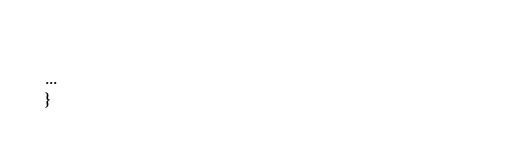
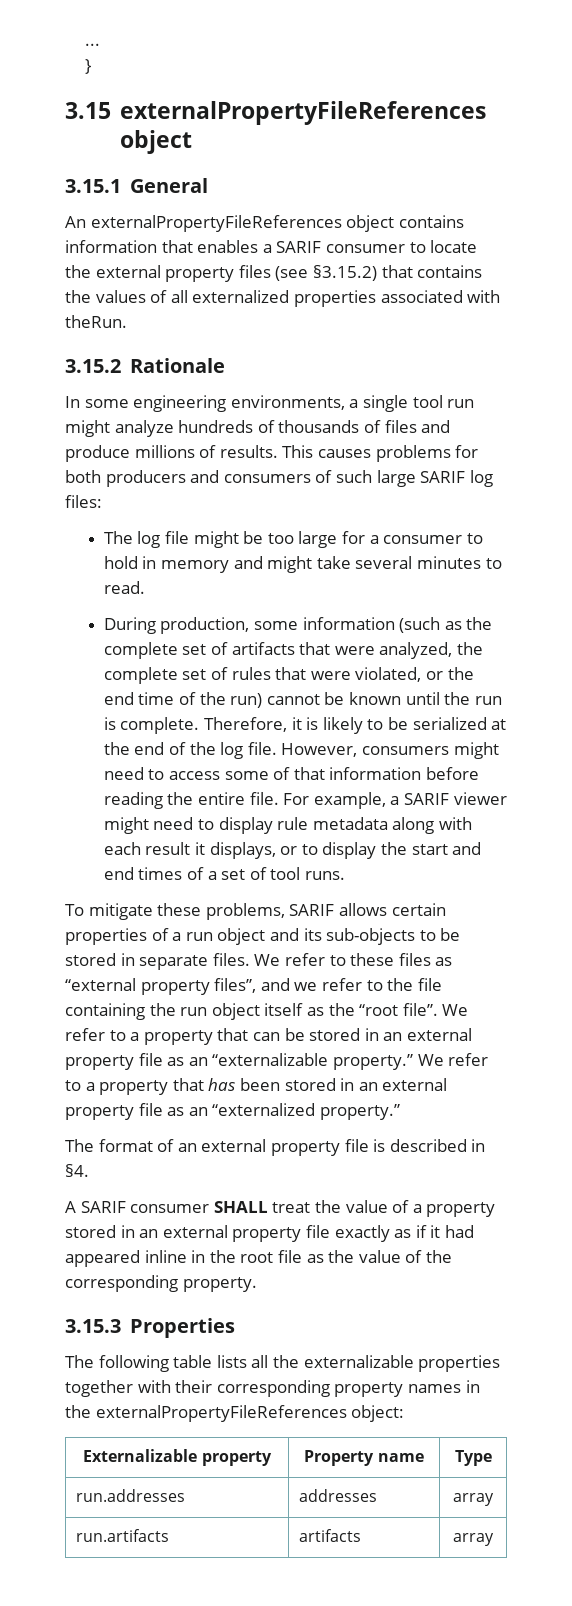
(51, 100) none -> [65,101,486,125] [119,130,192,154] [65,178,208,193] [65,215,464,232] [65,240,478,253] [65,265,483,282] [65,290,501,307] [65,315,127,328] [65,358,225,373] [65,395,475,412] [65,420,451,437] [65,445,479,462] [65,470,493,487] [65,495,102,508] [103,531,483,548] [103,556,502,573] [103,581,145,594] [103,617,493,634] [103,642,483,659] [103,667,474,684] [103,692,502,708] [103,717,507,734] [103,742,499,759] [103,767,479,780] [103,792,507,809] [103,817,472,834] [103,842,482,859] [103,867,345,880] [65,903,446,920] [65,928,461,945] [65,953,453,970] [65,978,442,995] [65,1003,469,1020] [65,1028,472,1045] [65,1053,489,1070] [65,1078,448,1095] [65,1103,400,1120] [65,1139,486,1156] [65,1164,89,1177] [65,1200,496,1217] [65,1225,474,1242] [65,1250,452,1267] [65,1275,257,1292] [65,1318,235,1338] [65,1355,501,1372] [65,1380,480,1397] [65,1405,405,1422] [83,1449,272,1466] [304,1450,424,1466] [454,1450,492,1466] [75,1489,185,1502] [298,1489,377,1502] [453,1493,494,1506] [75,1529,169,1542] [298,1529,361,1542] [453,1533,494,1546] // 3.15 externalPropertyFileReferences object // 3.15.1 General // An externalPropertyFileReferences object contains information that enables a SARIF consumer to locate the external property files (see §3.15.2) that contains the values of all externalized properties associated with theRun. // 3.15.2 Rationale // In some engineering environments, a single tool run might analyze hundreds of thousands of files and produce millions of results. This causes problems for both producers and consumers of such large SARIF log files: // The log file might be too large for a consumer to hold in memory and might take several minutes to read. // During production, some information (such as the complete set of artifacts that were analyzed, the complete set of rules that were violated, or the end time of the run) cannot be known until the run is complete. Therefore, it is likely to be serialized at the end of the log file. However, consumers might need to access some of that information before reading the entire file. For example, a SARIF viewer might need to display rule metadata along with each result it displays, or to display the start and end times of a set of tool runs. // To mitigate these problems, SARIF allows certain properties of a run object and its sub-objects to be stored in separate files. We refer to these files as “external property files”, and we refer to the file containing the run object itself as the “root file”. We refer to a property that can be stored in an external property file as an “externalizable property.” We refer to a property that has been stored in an external property file as an “externalized property.” // The format of an external property file is described in §4. // A SARIF consumer SHALL treat the value of a property stored in an external property file exactly as if it had appeared inline in the root file as the value of the corresponding property. // 3.15.3 Properties // The following table lists all the externalizable properties together with their corresponding property names in the externalPropertyFileReferences object: // Externalizable property | Property name | Type // run.addresses | addresses | array // run.artifacts | artifacts | array

